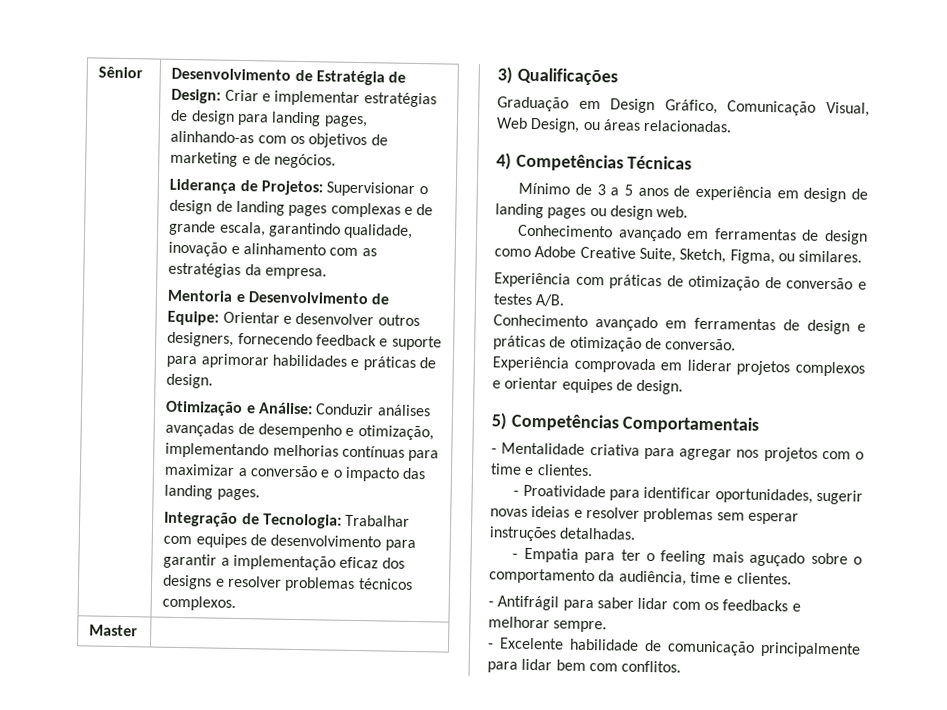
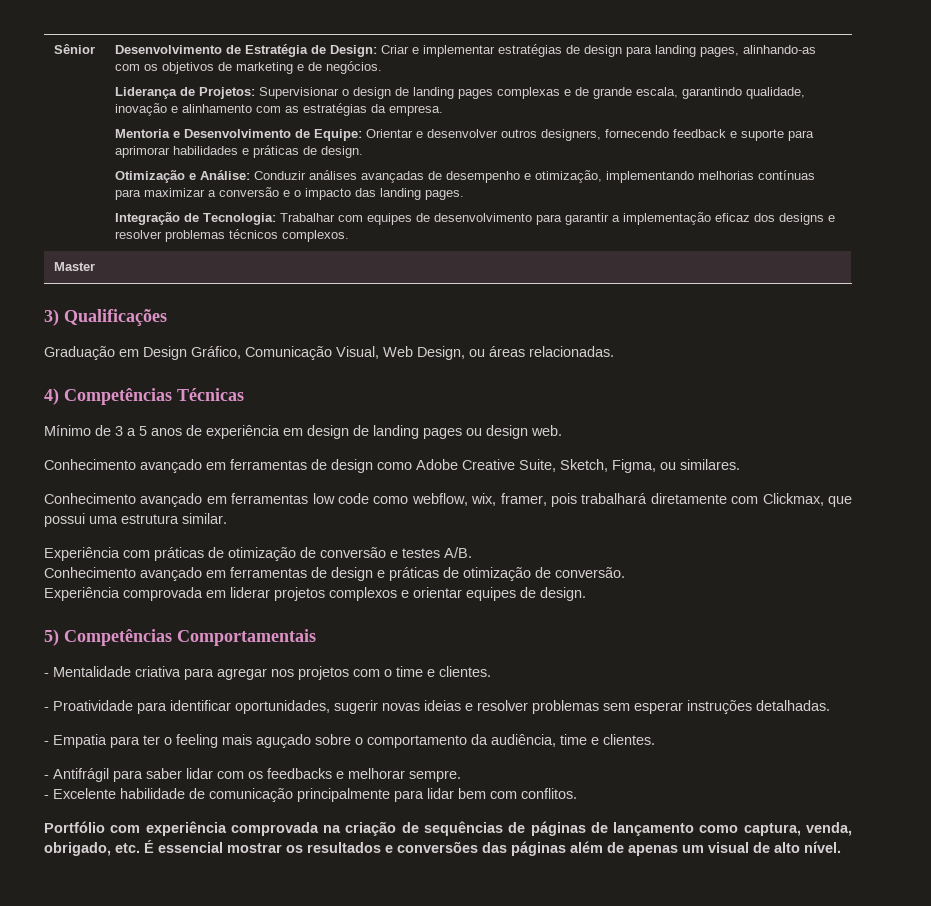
(863, 256) none -> [44,493,852,507] [44,513,227,527] // Conhecimento avançado em ferramentas low code como webflow, wix, framer, pois trabalhará diretamente com Clickmax, que possui uma estrutura similar.
(682, 666) none -> [44,821,853,836] [44,840,841,856] // Portfólio com experiência comprovada na criação de sequências de páginas de lançamento como captura, venda, obrigado, etc. É essencial mostrar os resultados e conversões das páginas além de apenas um visual de alto nível.

